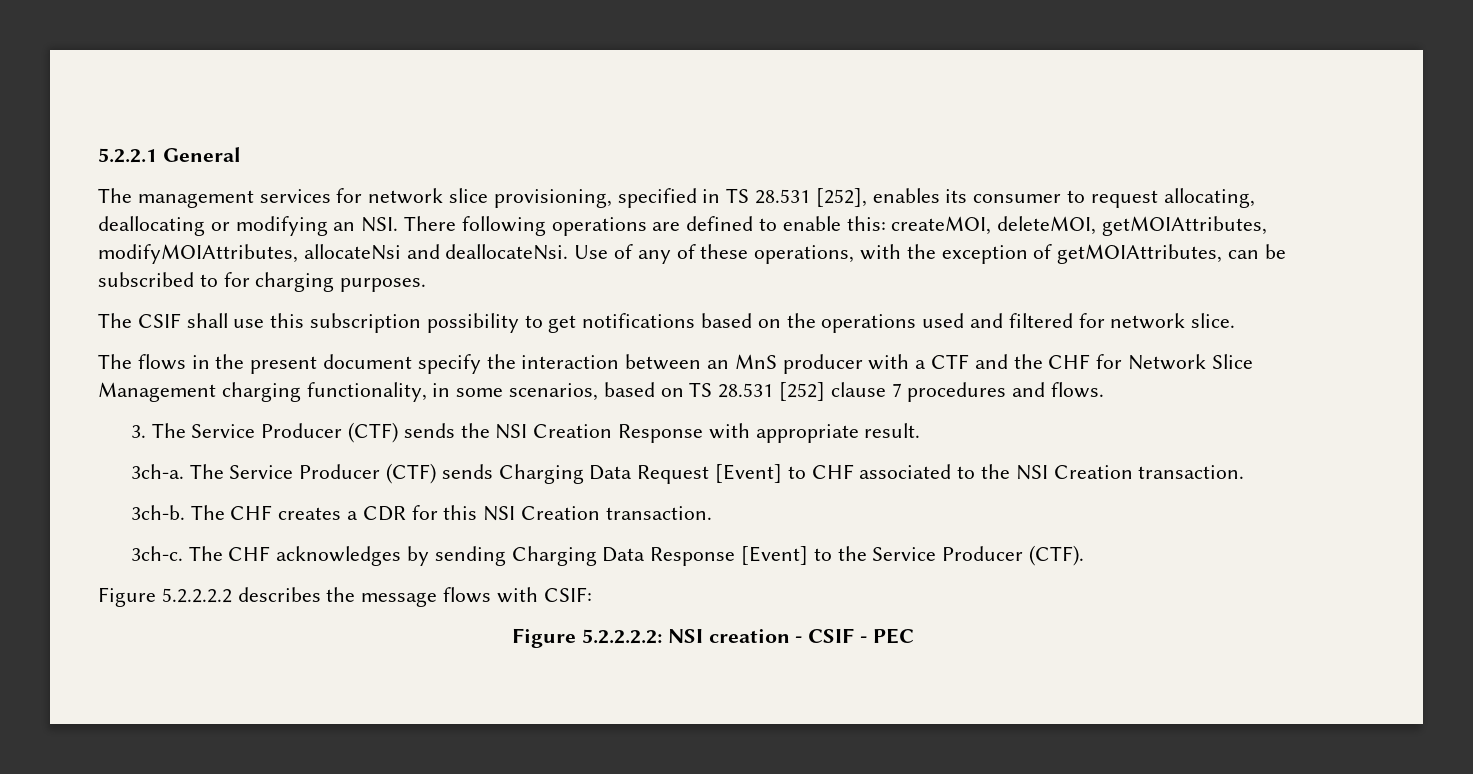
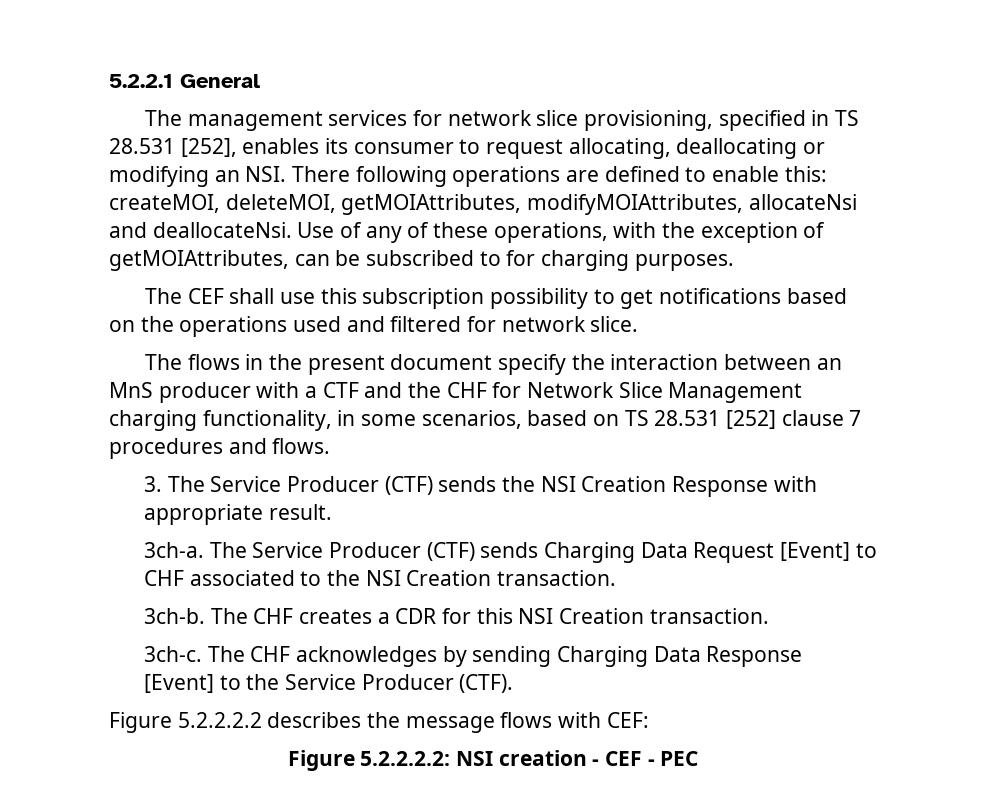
[137,313,181,328] CSIF -> [187,288,224,304] CEF
[543,587,592,602] CSIF: -> [606,712,649,728] CEF:
[808,628,855,643] CSIF -> [605,751,643,766] CEF

